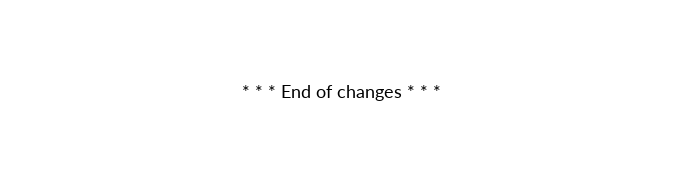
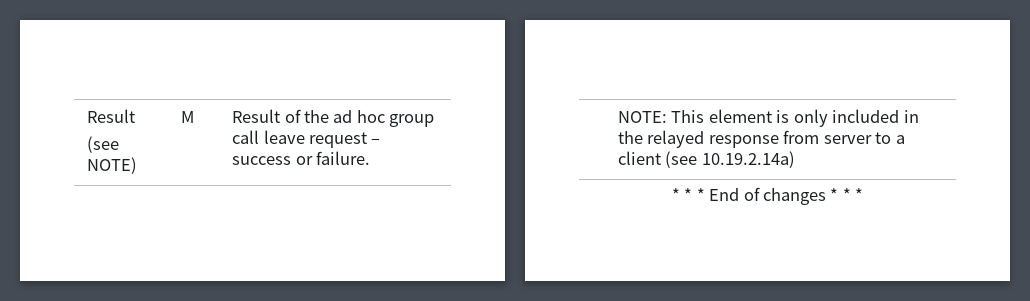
(242, 91) none -> [87,109,136,123] [87,136,120,153] [87,157,138,174] [181,111,195,123] [232,109,435,127] [232,130,381,148] [232,151,371,165] [618,109,919,127] [618,130,905,148] [618,151,795,168] Result // (see NOTE) | M | Result of the ad hoc group call leave request – success or failure. // NOTE: This element is only included in the relayed response from server to a client (see 10.19.2.14a) //

